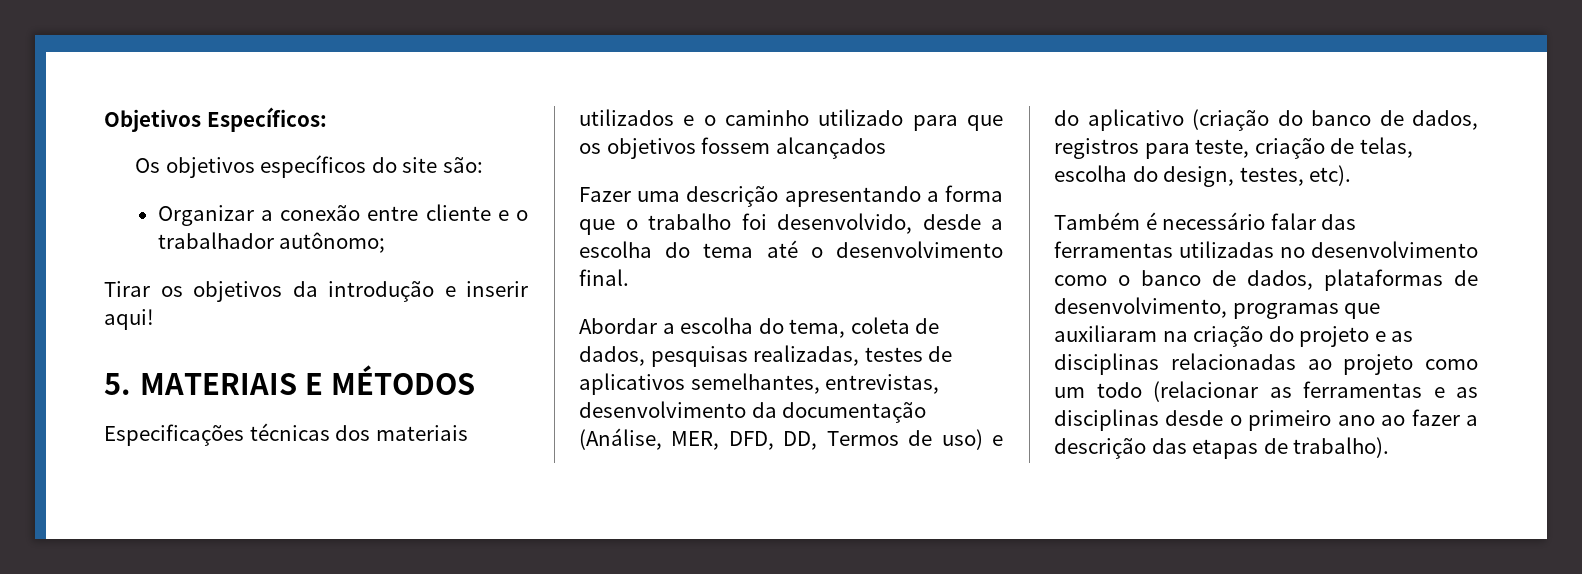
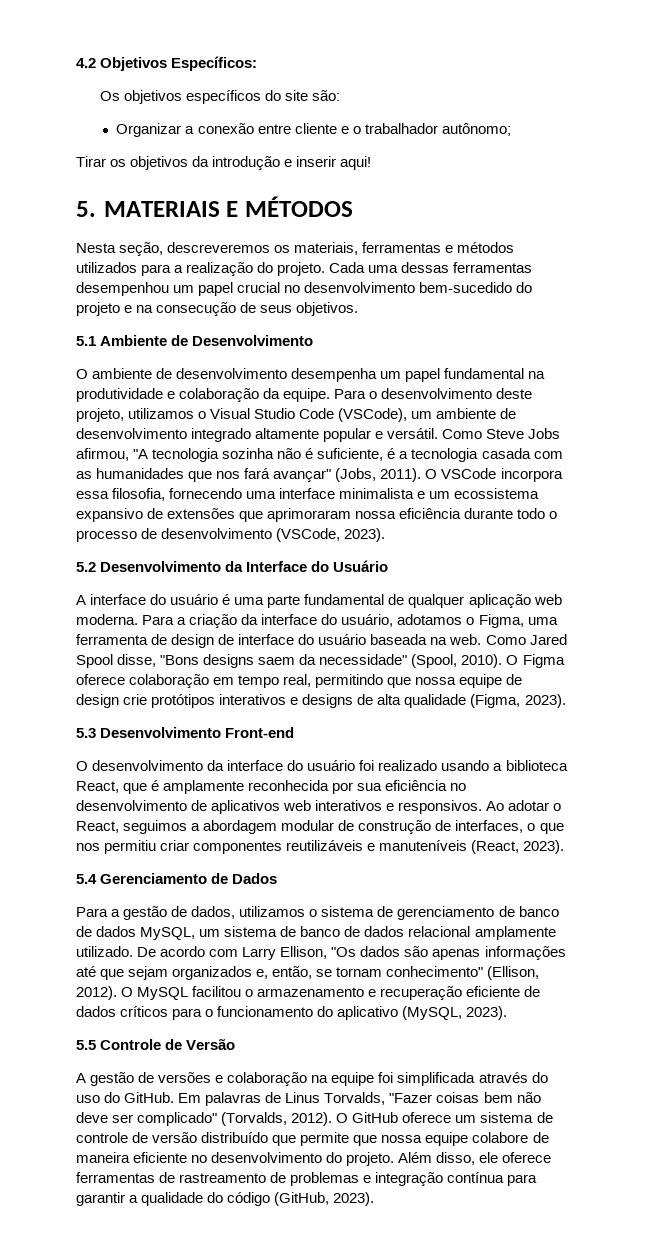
(104, 120) none -> [76,58,96,68] 4.2
[104,423,468,446] [579,109,1003,131] [579,137,886,159] [579,185,1003,207] [579,213,1003,235] [579,240,1003,258] [579,269,629,286] [579,317,940,338] [579,345,953,367] [579,373,940,395] [579,401,927,423] [579,428,1003,450] [1054,109,1478,131] [1054,137,1413,159] [1054,165,1352,187] [1054,212,1357,230] [1054,241,1478,258] [1054,269,1478,291] [1054,297,1381,319] [1054,325,1414,347] [1054,353,1478,375] [1054,381,1478,402] [1054,409,1478,431] [1054,437,1390,459] Especificações técnicas dos materiais utilizados e o caminho utilizado para que os objetivos fossem alcançados // Fazer uma descrição apresentando a forma que o trabalho foi desenvolvido, desde a escolha do tema até o desenvolvimento final. // Abordar a escolha do tema, coleta de dados, pesquisas realizadas, testes de aplicativos semelhantes, entrevistas, desenvolvimento da documentação (Análise, MER, DFD, DD, Termos de uso) e do aplicativo (criação do banco de dados, registros para teste, criação de telas, escolha do design, testes, etc). // Também é necessário falar das ferramentas utilizadas no desenvolvimento como o banco de dados, plataformas de desenvolvimento, programas que auxiliaram na criação do projeto e as disciplinas relacionadas ao projeto como um todo (relacionar as ferramentas e as disciplinas desde o primeiro ano ao fazer a descrição das etapas de trabalho). -> [76,242,515,256] [76,262,533,276] [76,282,533,296] [76,302,359,316] [76,335,314,346] [76,368,546,382] [76,388,533,402] [76,408,517,422] [76,428,561,442] [76,448,563,462] [76,468,563,482] [76,488,540,501] [76,508,558,522] [76,528,386,542] [76,560,389,572] [76,594,562,608] [76,614,558,628] [76,634,567,648] [76,654,565,668] [76,674,523,688] [76,694,566,708] [76,727,295,738] [76,760,568,771] [76,780,467,794] [76,800,562,814] [76,820,564,834] [76,840,565,854] [76,873,278,884] [76,906,559,920] [76,926,556,940] [76,946,566,960] [76,966,540,980] [76,986,541,1000] [76,1006,508,1020] [76,1038,236,1050] [76,1072,548,1086] [76,1092,541,1106] [76,1112,553,1126] [76,1132,549,1146] [76,1152,552,1166] [76,1172,538,1186] [76,1192,375,1206] Nesta seção, descreveremos os materiais, ferramentas e métodos utilizados para a realização do projeto. Cada uma dessas ferramentas desempenhou um papel crucial no desenvolvimento bem-sucedido do projeto e na consecução de seus objetivos. // 5.1 Ambiente de Desenvolvimento // O ambiente de desenvolvimento desempenha um papel fundamental na produtividade e colaboração da equipe. Para o desenvolvimento deste projeto, utilizamos o Visual Studio Code (VSCode), um ambiente de desenvolvimento integrado altamente popular e versátil. Como Steve Jobs afirmou, "A tecnologia sozinha não é suficiente, é a tecnologia casada com as humanidades que nos fará avançar" (Jobs, 2011). O VSCode incorpora essa filosofia, fornecendo uma interface minimalista e um ecossistema expansivo de extensões que aprimoraram nossa eficiência durante todo o processo de desenvolvimento (VSCode, 2023). // 5.2 Desenvolvimento da Interface do Usuário // A interface do usuário é uma parte fundamental de qualquer aplicação web moderna. Para a criação da interface do usuário, adotamos o Figma, uma ferramenta de design de interface do usuário baseada na web. Como Jared Spool disse, "Bons designs saem da necessidade" (Spool, 2010). O Figma oferece colaboração em tempo real, permitindo que nossa equipe de design crie protótipos interativos e designs de alta qualidade (Figma, 2023). // 5.3 Desenvolvimento Front-end // O desenvolvimento da interface do usuário foi realizado usando a biblioteca React, que é amplamente reconhecida por sua eficiência no desenvolvimento de aplicativos web interativos e responsivos. Ao adotar o React, seguimos a abordagem modular de construção de interfaces, o que nos permitiu criar componentes reutilizáveis e manuteníveis (React, 2023). // 5.4 Gerenciamento de Dados // Para a gestão de dados, utilizamos o sistema de gerenciamento de banco de dados MySQL, um sistema de banco de dados relacional amplamente utilizado. De acordo com Larry Ellison, "Os dados são apenas informações até que sejam organizados e, então, se tornam conhecimento" (Ellison, 2012). O MySQL facilitou o armazenamento e recuperação eficiente de dados críticos para o funcionamento do aplicativo (MySQL, 2023). // 5.5 Controle de Versão // A gestão de versões e colaboração na equipe foi simplificada através do uso do GitHub. Em palavras de Linus Torvalds, "Fazer coisas bem não deve ser complicado" (Torvalds, 2012). O GitHub oferece um sistema de controle de versão distribuído que permite que nossa equipe colabore de maneira eficiente no desenvolvimento do projeto. Além disso, ele oferece ferramentas de rastreamento de problemas e integração contínua para garantir a qualidade do código (GitHub, 2023).

